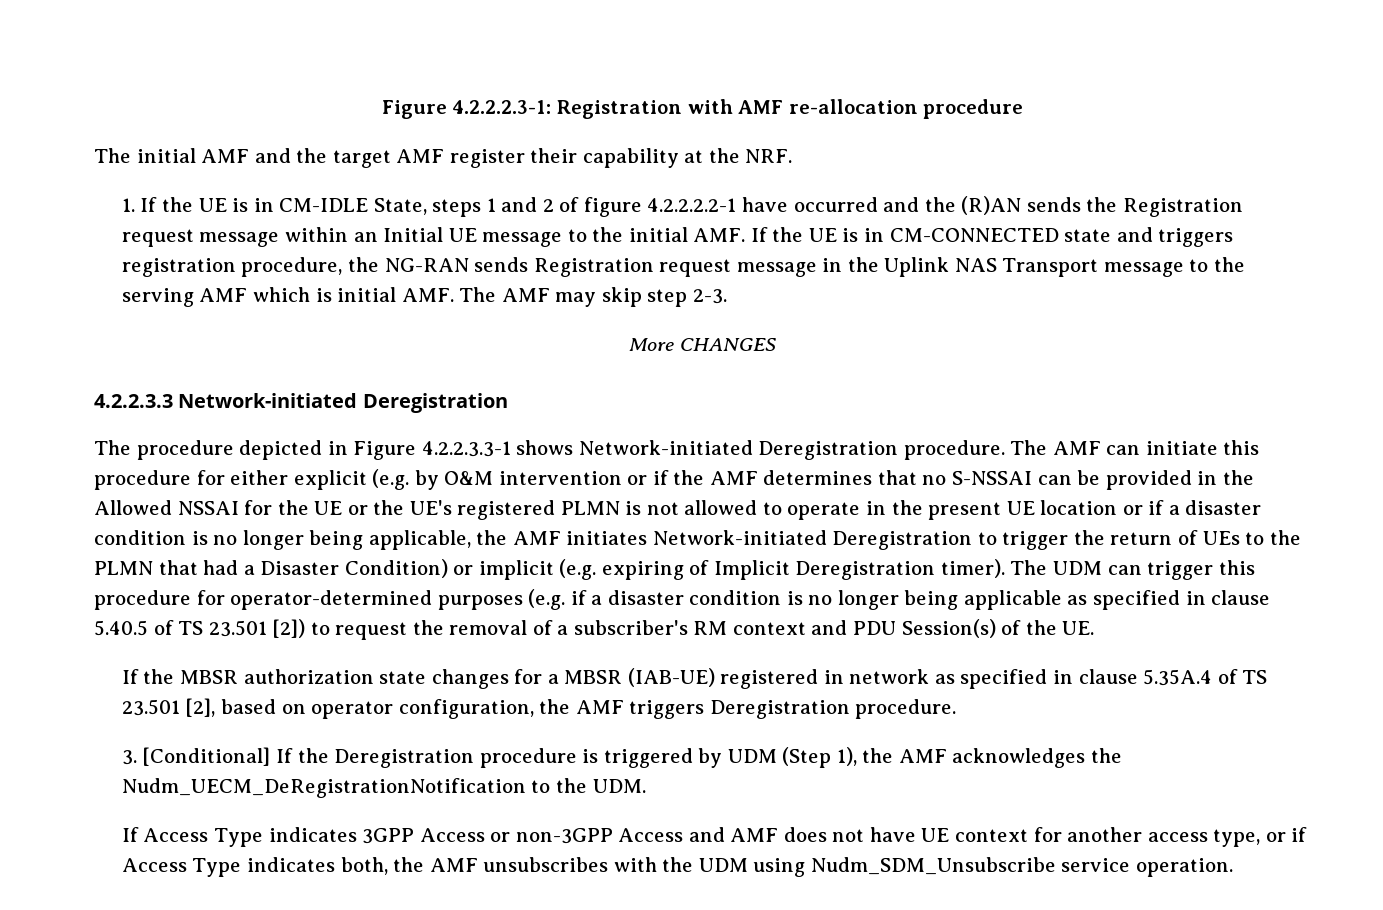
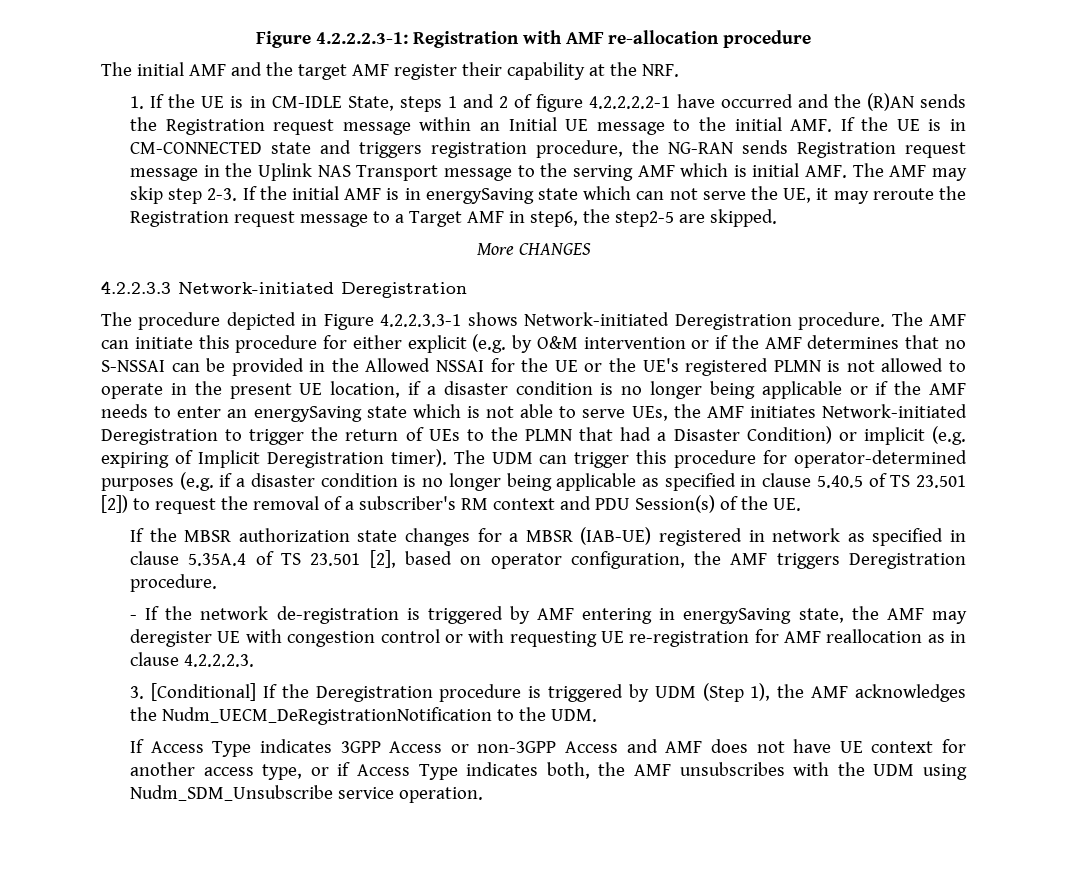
(727, 296) none -> [242,186,967,204] [130,209,778,227] If the initial AMF is in energySaving state which can not serve the UE, it may reroute the Registration request message to a Target AMF in step6, the step2-5 are skipped.
[1040,500,1262,515] [94,530,471,550] location or if a disaster condition is no longer being applicable, -> [330,381,967,399] [101,404,668,422] location, if a disaster condition is no longer being applicable or if the AMF needs to enter an energySaving state which is not able to serve UEs,
(957, 709) none -> [130,606,968,624] [130,629,966,647] [130,652,255,667] // - If the network de-registration is triggered by AMF entering in energySaving state, the AMF may deregister UE with congestion control or with requesting UE re-registration for AMF reallocation as in clause 4.2.2.2.3.

